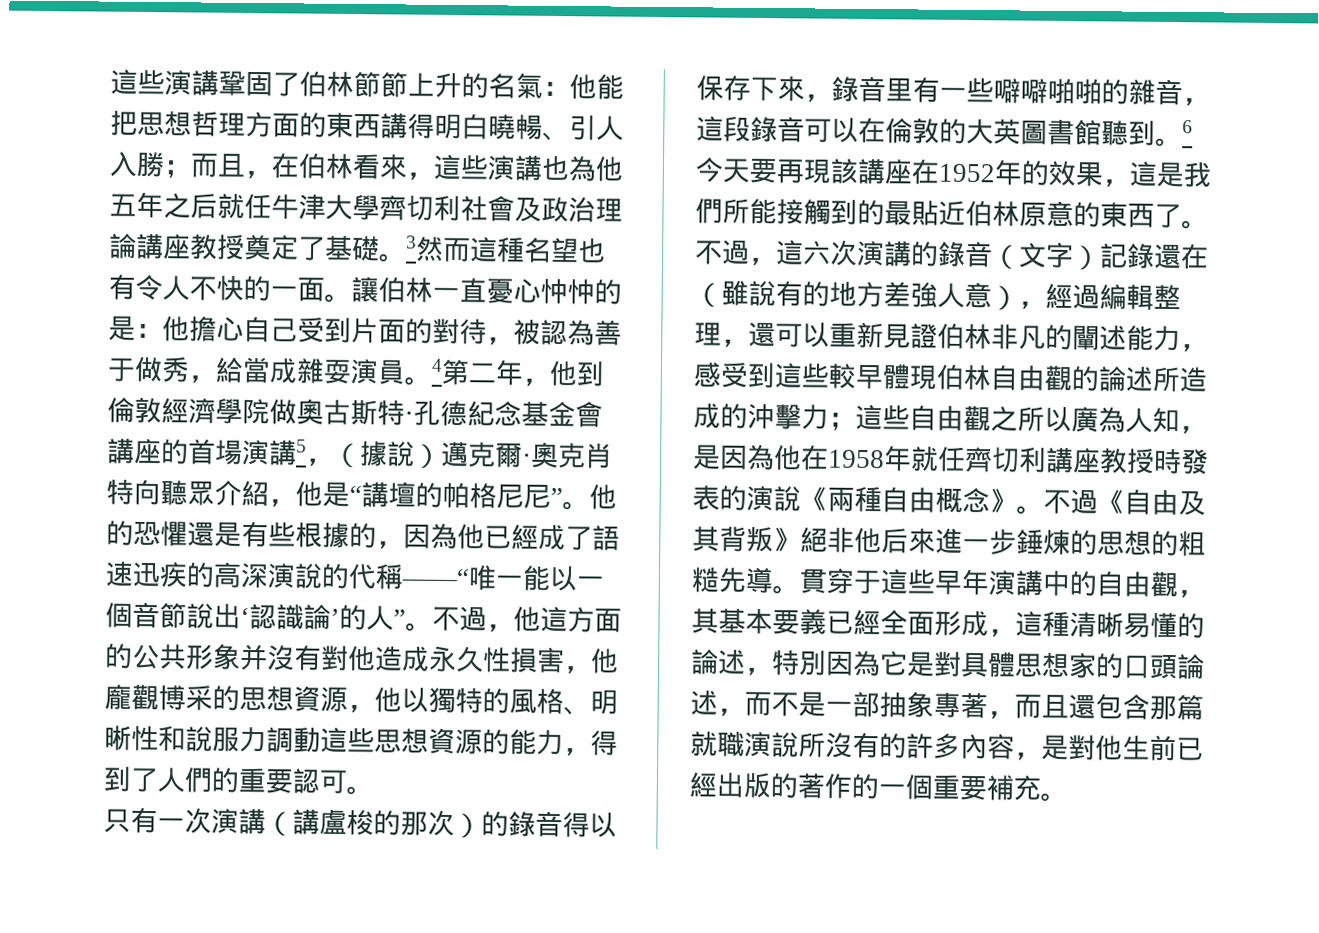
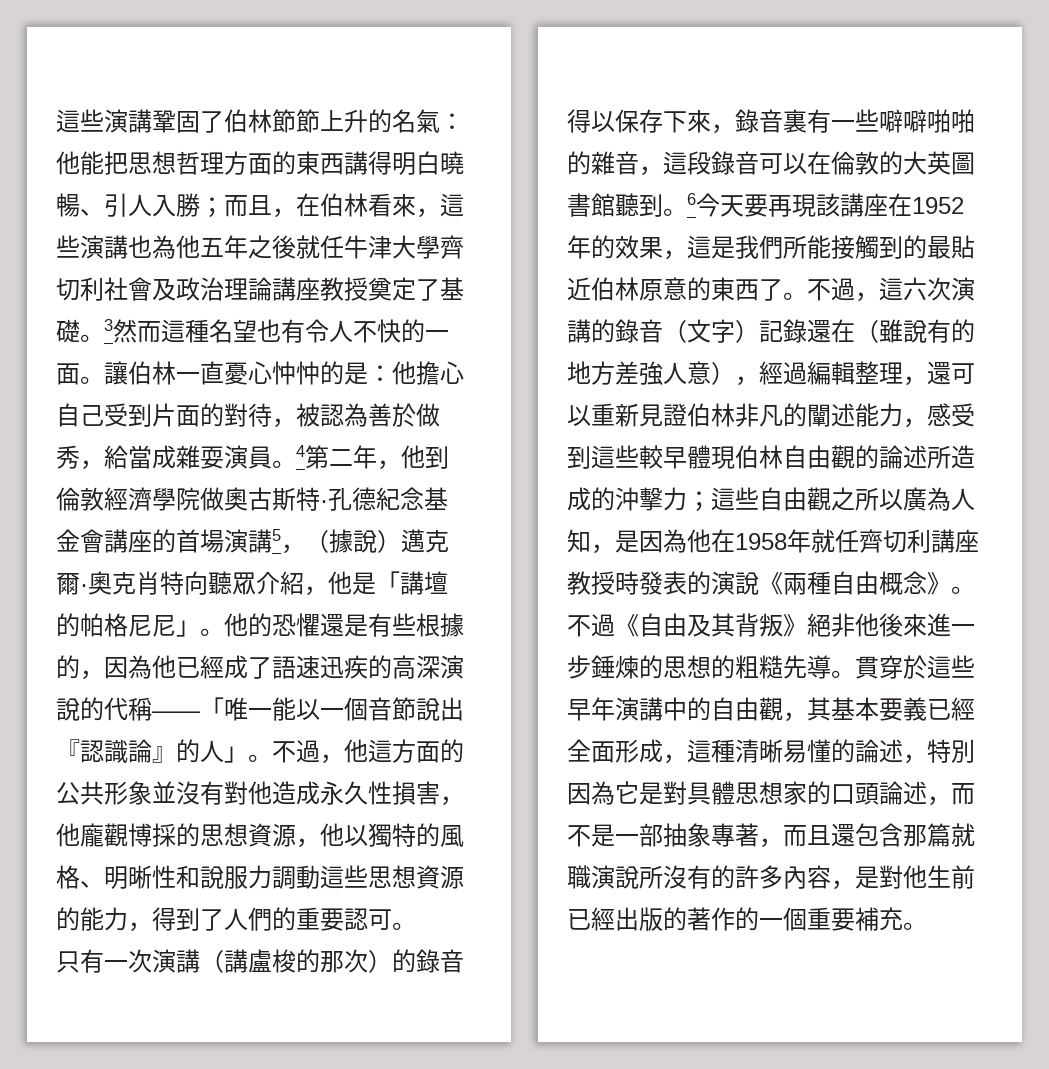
[190,193,218,219] 后 -> [272,235,296,259] 後
[107,357,136,382] 于 -> [392,403,416,427] 於
[349,484,362,505] “ -> [376,571,400,592] 「
[550,487,563,507] ” -> [176,620,200,637] 」
[401,567,469,588] ——“ -> [152,697,224,718] ——「
[240,604,406,631] ‘認識論’的人” -> [56,739,248,764] 『認識論』的人」
[239,643,268,671] 并 -> [152,781,176,803] 並
[185,685,213,711] 采 -> [152,823,176,847] 採
[885,78,913,102] 里 -> [783,109,807,133] 裏
[881,528,909,554] 后 -> [879,613,903,637] 後
[853,569,881,595] 于 -> [903,655,927,679] 於

